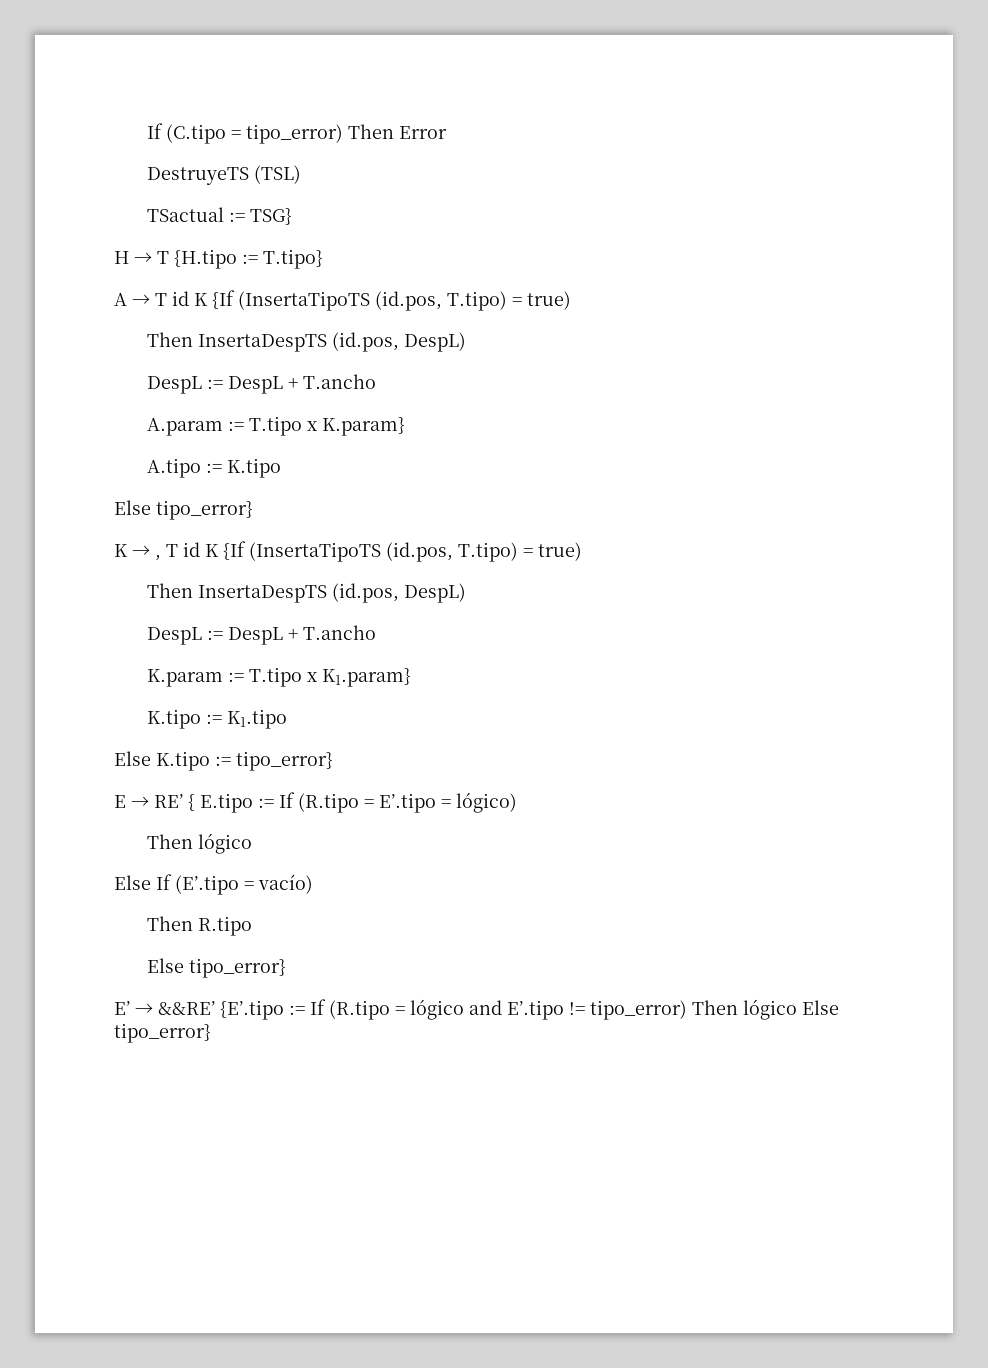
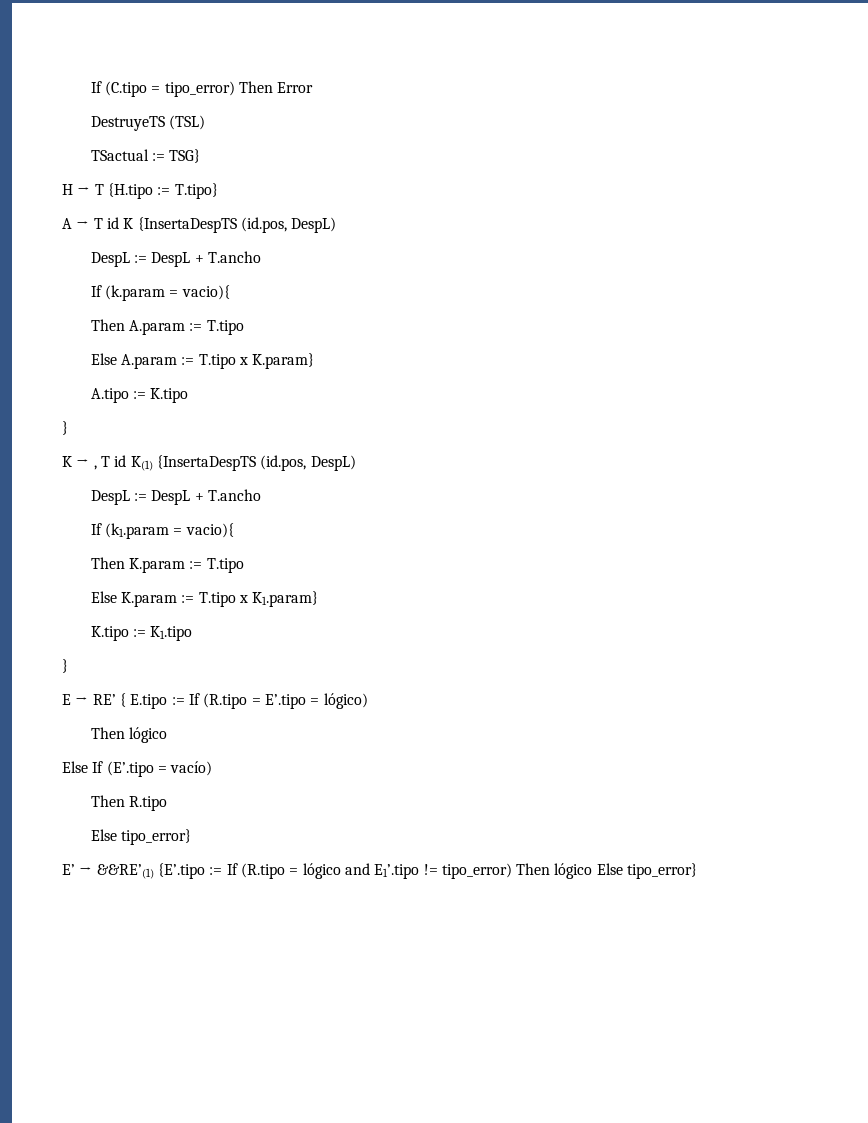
[212,290,571,311] [147,332,467,352] [147,374,377,394] {If (InsertaTipoTS (id.pos, T.tipo) = true) // Then InsertaDespTS (id.pos, DespL) // DespL := DespL + T.ancho // -> [137,217,337,233] [90,251,261,267] [90,285,230,301] [90,319,244,335] [90,353,117,365] {InsertaDespTS (id.pos, DespL) // DespL := DespL + T.ancho // If (k.param = vacio){ // Then A.param := T.tipo // Else
[114,500,253,520] Else tipo_error} -> [62,421,68,435] }
[205,541,582,562] [147,583,467,603] [147,625,377,645] K {If (InsertaTipoTS (id.pos, T.tipo) = true) // Then InsertaDespTS (id.pos, DespL) // DespL := DespL + T.ancho // -> [130,455,356,471] [90,489,261,505] [90,523,234,539] [90,557,244,573] [90,591,117,603] K(1) {InsertaDespTS (id.pos, DespL) // DespL := DespL + T.ancho // If (k1.param = vacio){ // Then K.param := T.tipo // Else
[114,751,333,771] Else K.tipo := tipo_error} -> [62,659,68,673] }
[158,1001,215,1015] &&RE’ -> [96,864,154,879] &&RE’(1)
[507,1000,564,1020] E’.tipo -> [374,864,420,879] E1’.tipo

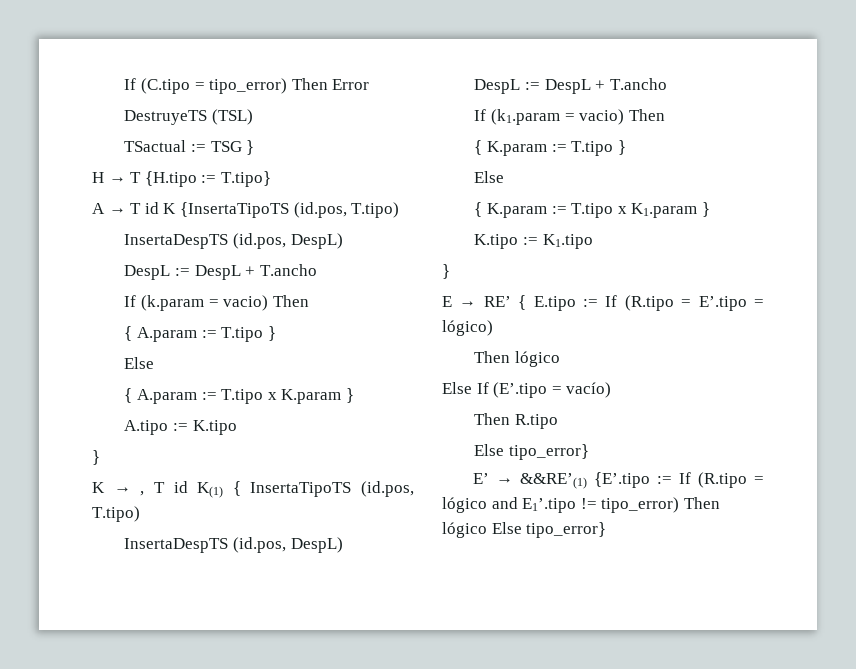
[169,149,201,163] TSG} -> [210,140,255,155] TSG }
[137,217,237,233] {InsertaDespTS -> [179,202,400,218] [124,234,229,249] {InsertaTipoTS (id.pos, T.tipo) // InsertaDespTS
[181,285,230,300] [90,319,244,335] [90,353,117,365] vacio){ // Then A.param := T.tipo // Else -> [223,295,309,311] [124,326,276,342] [124,357,155,369] [124,388,133,403] vacio) Then // { A.param := T.tipo } // Else // {
[252,353,315,369] K.param} -> [281,388,354,404] K.param }
[156,455,256,471] {InsertaDespTS -> [232,481,414,497] [92,506,140,522] [124,538,229,553] { InsertaTipoTS (id.pos, T.tipo) // InsertaDespTS
[185,523,234,538] [90,557,244,573] [90,591,117,603] vacio){ // Then K.param := T.tipo // Else -> [579,109,665,125] [474,140,626,156] [474,171,505,183] [474,202,483,217] vacio) Then // { K.param := T.tipo } // Else // {
[252,591,319,607] K1.param} -> [631,202,710,218] K1.param }

